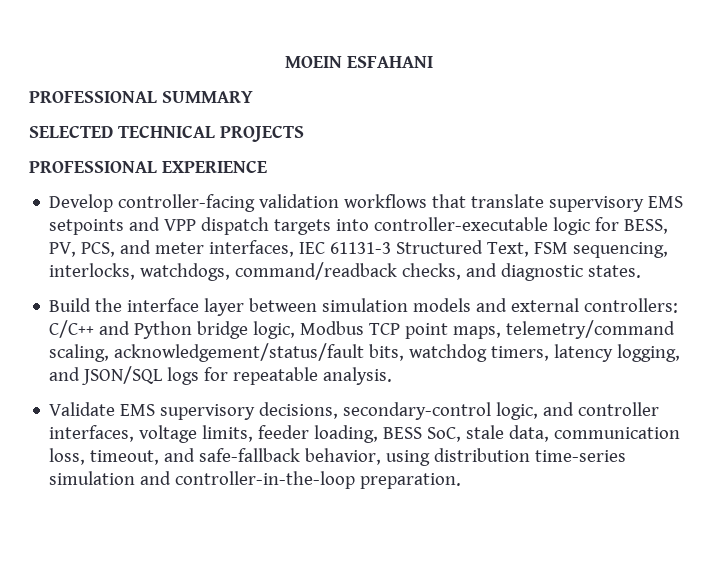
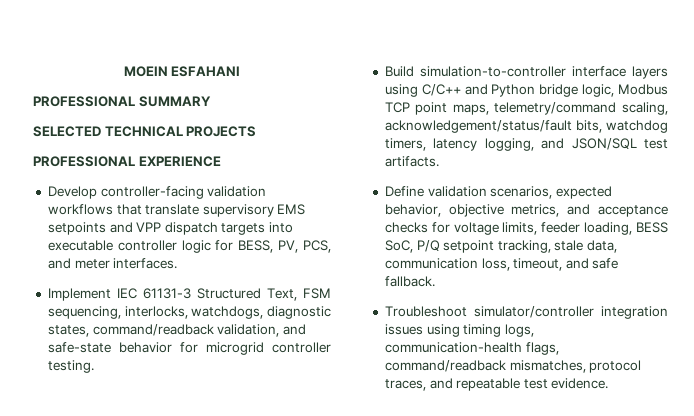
[374,217,549,231] controller-executable -> [47,240,177,251] executable controller
[209,240,295,257] interfaces, -> [113,258,178,269] [47,288,111,301] interfaces. // Implement
[235,262,642,281] [49,298,679,316] command/readback checks, and diagnostic states. // Build the interface layer between simulation models and external controllers: -> [267,306,331,319] [47,324,306,337] [47,342,331,355] [47,360,94,373] [384,66,668,79] [384,84,418,97] diagnostic states, command/readback validation, and safe-state behavior for microgrid controller testing. // Build simulation-to-controller interface layers using
[167,367,393,385] [49,402,660,420] [49,425,135,442] logs for repeatable analysis. // Validate EMS supervisory decisions, secondary-control logic, and controller interfaces, -> [644,139,668,149] [384,156,439,167] [384,186,612,199] [384,204,668,217] [384,222,450,233] test artifacts. // Define validation scenarios, expected behavior, objective metrics, and acceptance checks for
(462, 434) none -> [416,240,551,253] P/Q setpoint tracking,
[199,448,627,466] [49,471,462,489] safe-fallback behavior, using distribution time-series simulation and controller-in-the-loop preparation. -> [592,258,619,269] [384,276,435,287] [384,306,668,319] [384,324,534,337] [384,342,559,355] [384,360,642,373] [384,378,609,391] safe fallback. // Troubleshoot simulator/controller integration issues using timing logs, communication-health flags, command/readback mismatches, protocol traces, and repeatable test evidence.

